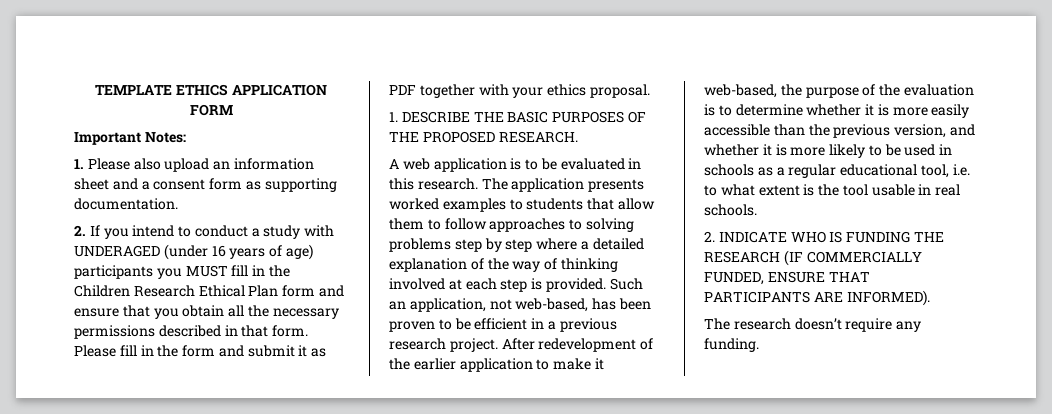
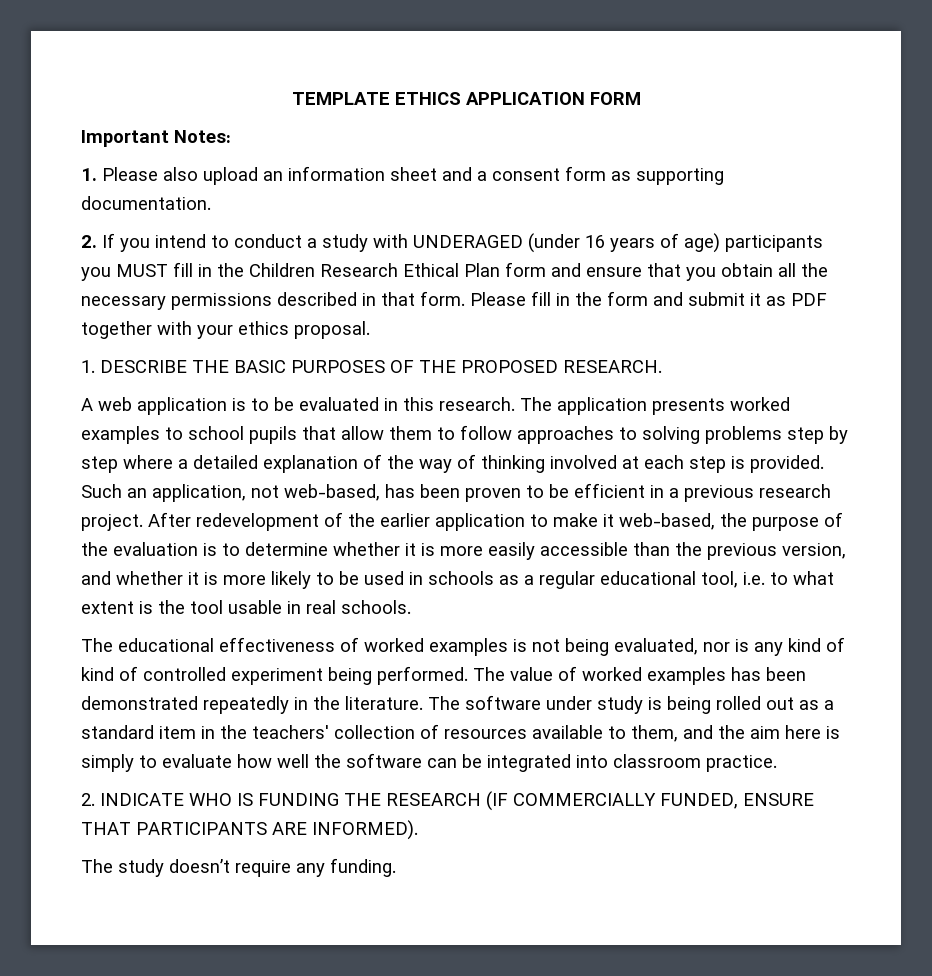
[526,198,584,210] students -> [188,426,297,444] school pupils
(757, 210) none -> [81,637,845,656] [81,666,806,685] [81,695,834,714] [81,724,840,742] [81,753,777,772] // The educational effectiveness of worked examples is not being evaluated, nor is any kind of kind of controlled experiment being performed. The value of worked examples has been demonstrated repeatedly in the literature. The software under study is being rolled out as a standard item in the teachers' collection of resources available to them, and the aim here is simply to evaluate how well the software can be integrated into classroom practice.
[733,318,791,330] research -> [118,859,164,877] study

